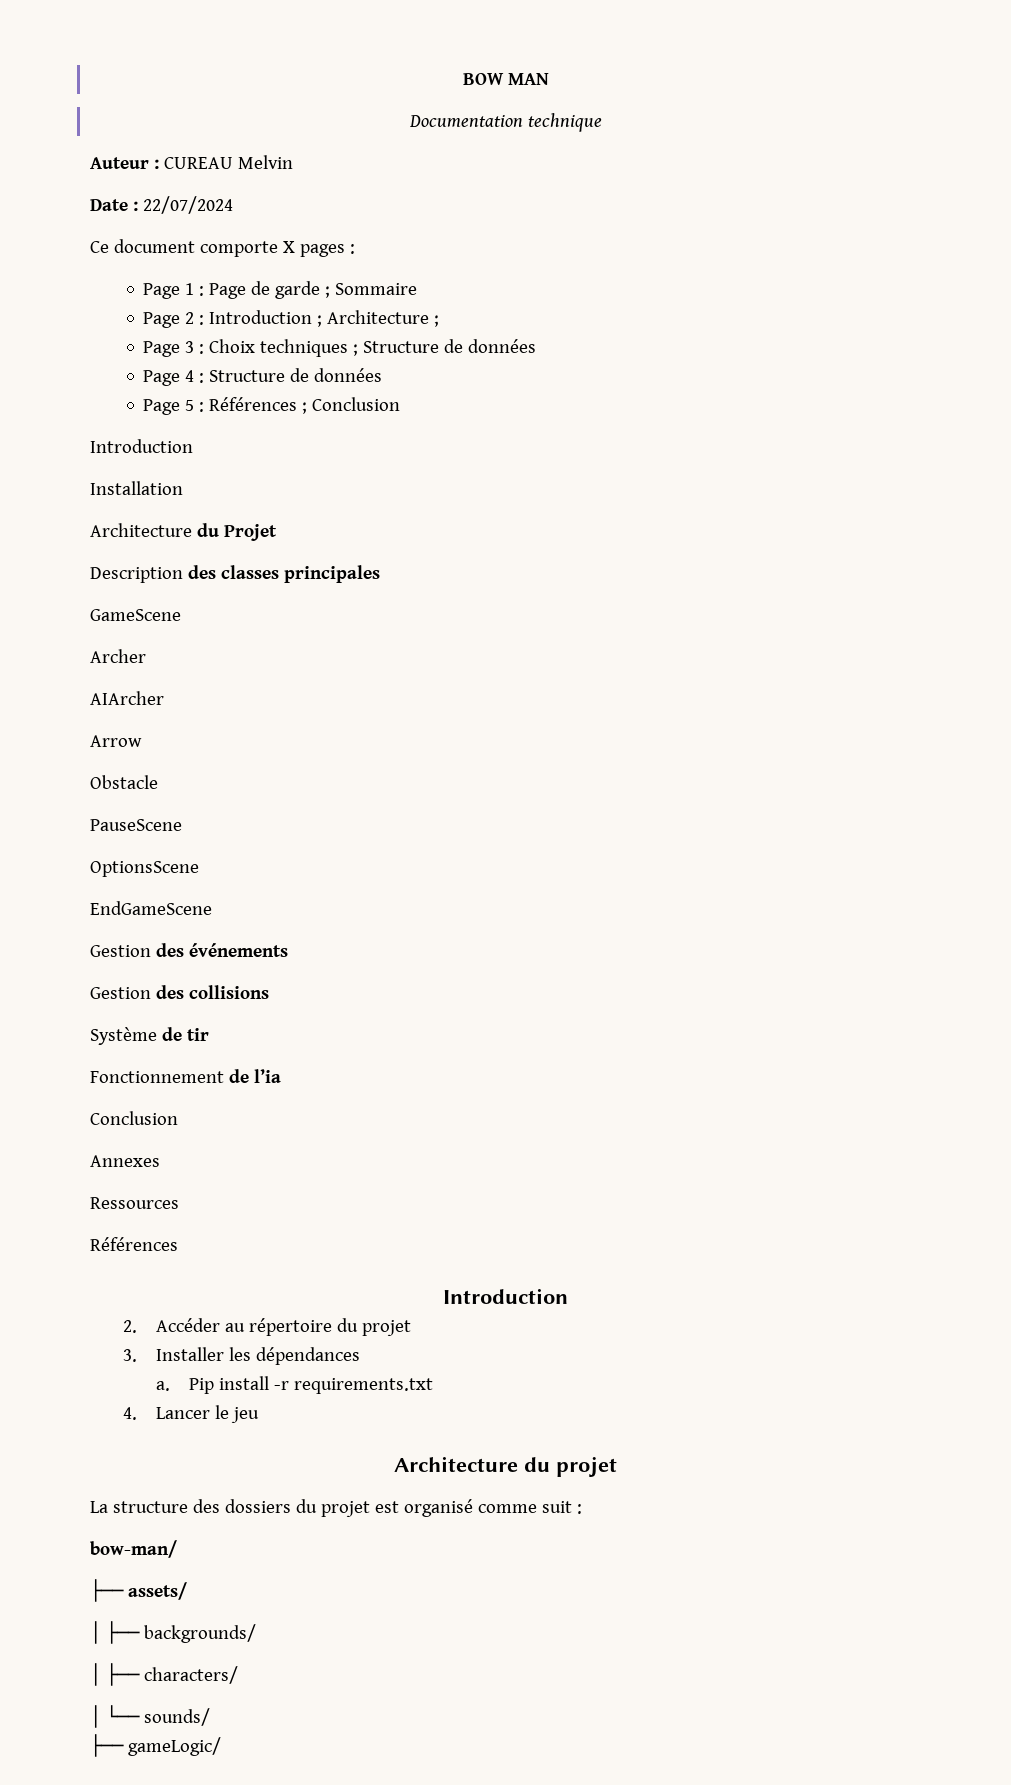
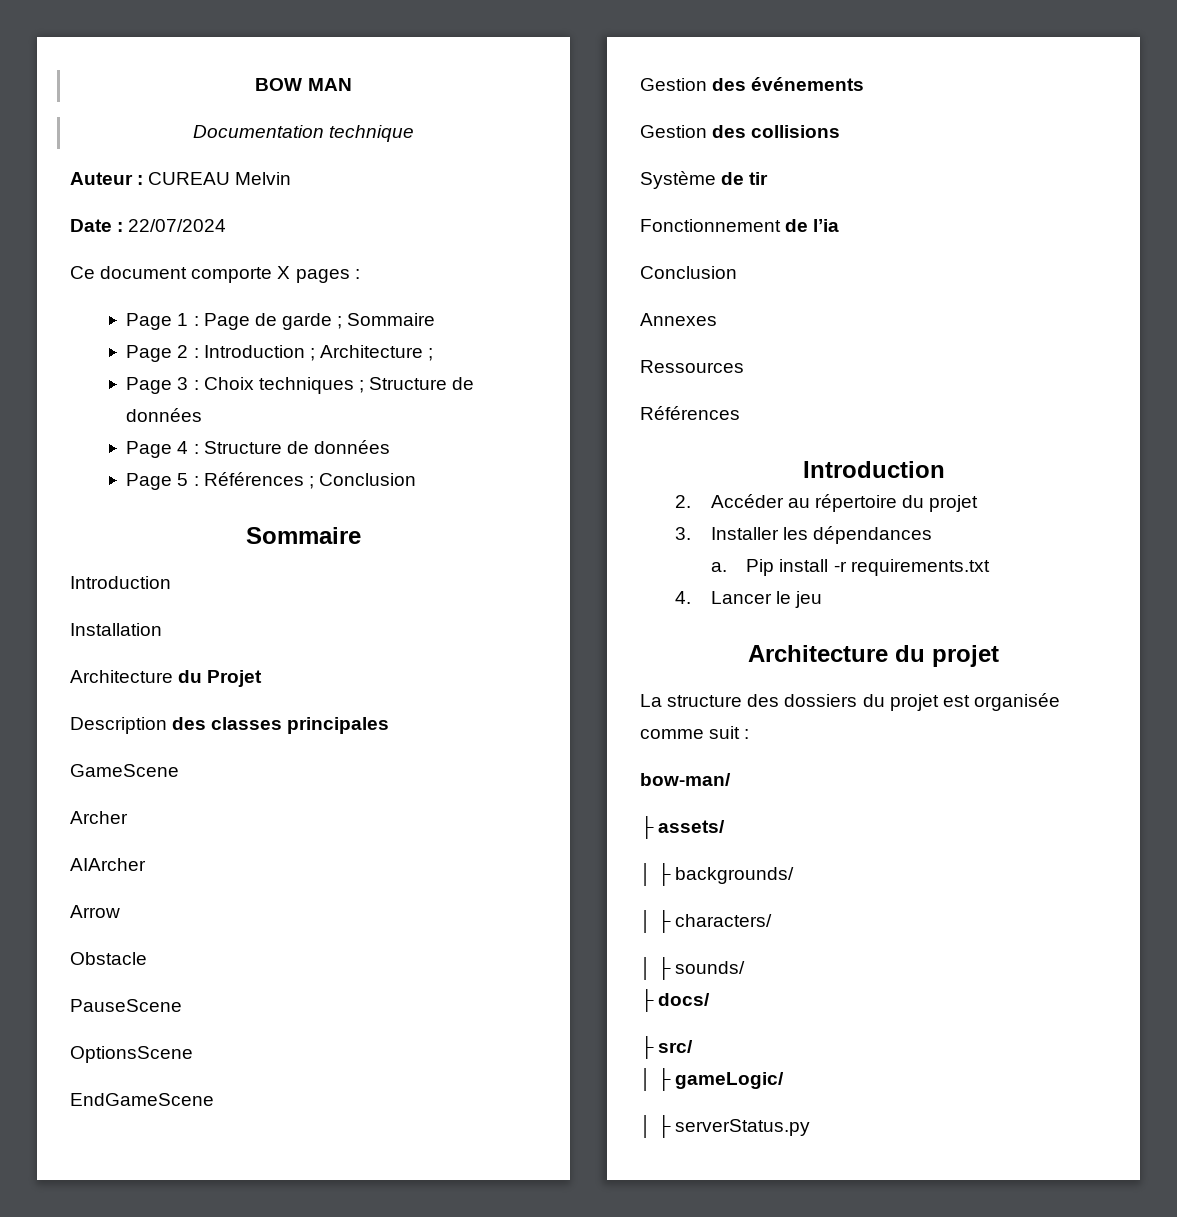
(401, 404) none -> [246,527,361,544] // Sommaire
[403,1499,473,1517] organisé -> [973,693,1060,711] organisée
[90,1579,124,1602] ├── -> [640,816,654,839] ├
[105,1621,140,1644] ├── -> [657,863,672,886] ├
[105,1663,140,1686] ├── -> [657,910,672,933] ├
[105,1705,140,1723] └── -> [657,957,672,980] ├
[90,1734,221,1757] ├── gameLogic/ -> [640,989,711,1012] [640,1036,694,1059] [640,1068,785,1091] [640,1115,811,1138] ├ docs/ // ├ src/ // │ ├ gameLogic/ // │ ├ serverStatus.py

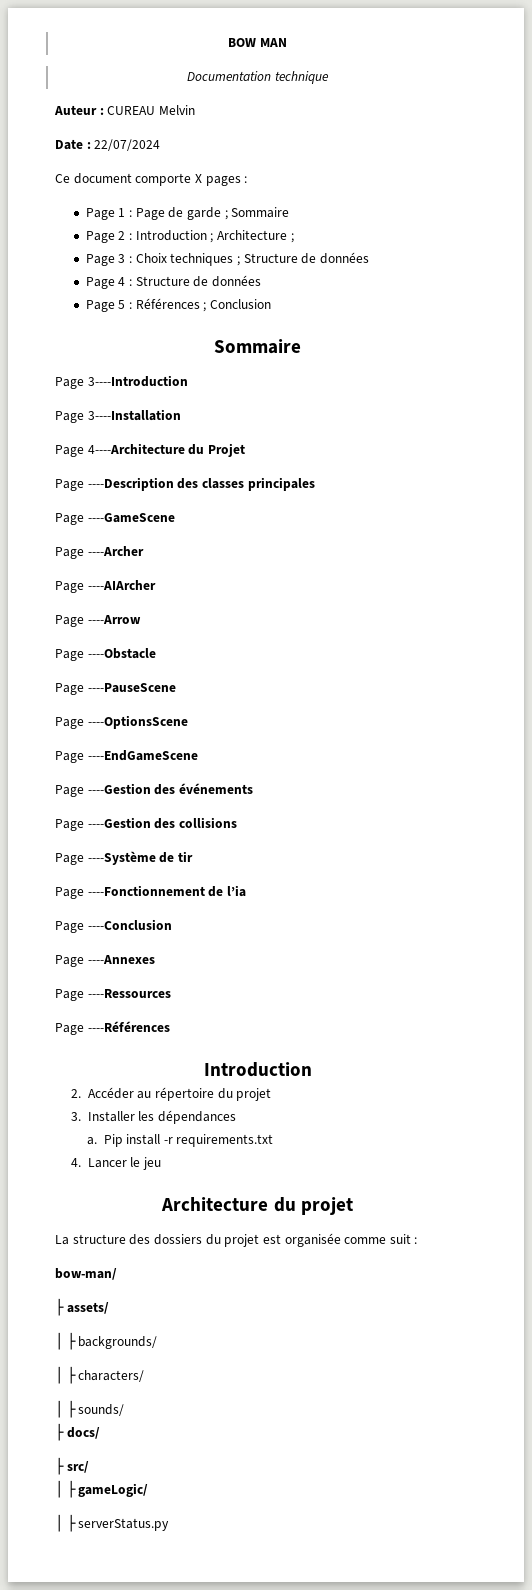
[70,576,171,589] [70,623,162,636] [70,670,173,683] Introduction // Installation // Architecture -> [55,375,188,389] [55,409,181,423] [55,443,185,457] Page 3----Introduction // Page 3----Installation // Page 4----Architecture
[70,717,167,734] Description -> [55,477,174,491] Page ----Description
[70,764,179,777] [70,811,128,824] [70,858,146,871] [70,905,120,918] [70,952,147,965] [70,999,182,1012] [70,1046,193,1063] [70,1093,214,1106] [640,78,707,91] GameScene // Archer // AIArcher // Arrow // Obstacle // PauseScene // OptionsScene // EndGameScene // Gestion -> [55,513,175,525] [55,546,144,559] [55,580,156,593] [55,615,141,627] [55,648,156,661] [55,683,176,695] [55,715,188,729] [55,750,198,763] [55,783,151,797] Page ----GameScene // Page ----Archer // Page ----AIArcher // Page ----Arrow // Page ----Obstacle // Page ----PauseScene // Page ----OptionsScene // Page ----EndGameScene // Page ----Gestion
[640,125,707,138] Gestion -> [55,817,151,831] Page ----Gestion
[640,171,716,189] Système -> [55,851,156,865] Page ----Système
[640,219,781,232] Fonctionnement -> [55,885,205,899] Page ----Fonctionnement
[640,266,737,279] [640,313,717,326] [640,360,744,373] [640,406,740,420] Conclusion // Annexes // Ressources // Références -> [55,919,172,933] [55,955,155,967] [55,989,171,1001] [55,1021,170,1035] Page ----Conclusion // Page ----Annexes // Page ----Ressources // Page ----Références

